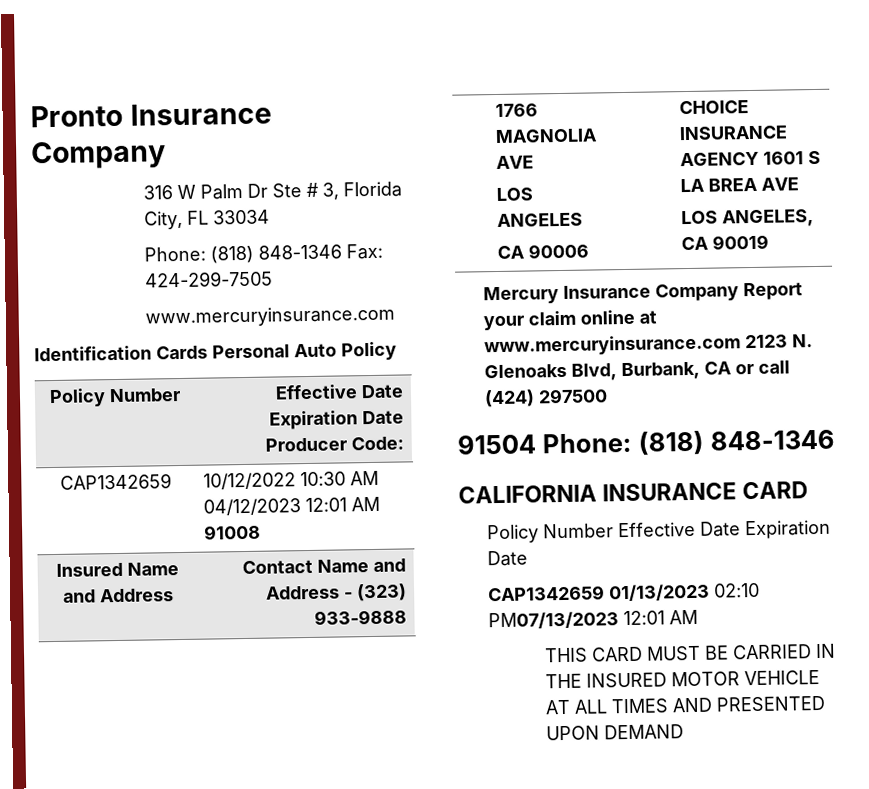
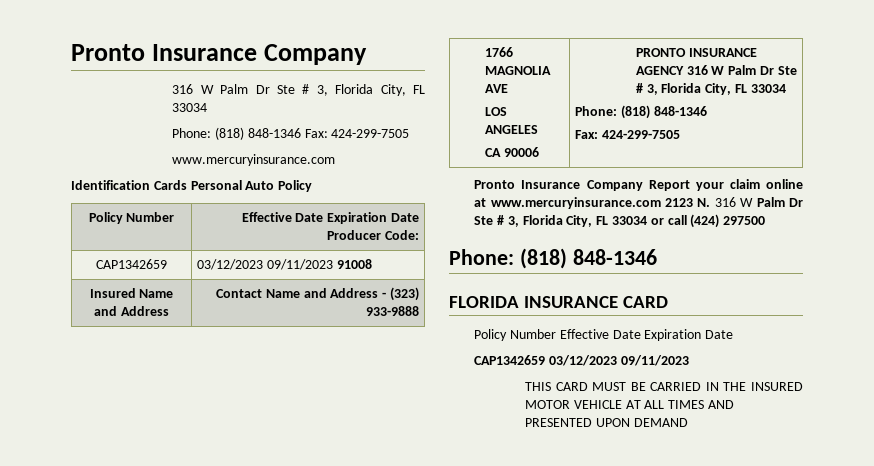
[203,470,380,490] [203,496,381,516] 10/12/2022 10:30 AM 04/12/2023 12:01 AM -> [197,259,333,270] 03/12/2023 09/11/2023
[679,100,750,115] CHOICE -> [635,48,686,57] PRONTO
[763,150,822,165] [680,177,800,193] [681,209,815,228] [681,234,770,251] [482,286,559,305] 1601 S LA BREA AVE // LOS ANGELES, CA 90019 // Mercury -> [686,65,797,75] [635,83,786,95] [575,105,707,119] [575,130,680,139] [474,180,516,189] 316 W Palm Dr Ste # 3, Florida City, FL 33034 // Phone: (818) 848-1346 // Fax: 424-299-7505 // Pronto
[483,361,731,381] Glenoaks Blvd, Burbank, CA -> [714,197,803,207] [474,215,648,227] 316 W Palm Dr Ste # 3, Florida City, FL 33034
[457,429,835,456] [458,484,597,504] 91504 Phone: (818) 848-1346 // CALIFORNIA -> [449,248,657,269] [449,296,519,308] Phone: (818) 848-1346 // FLORIDA
[608,582,760,602] [487,609,698,630] 01/13/2023 02:10 PM07/13/2023 12:01 AM -> [549,355,689,366] 03/12/2023 09/11/2023

